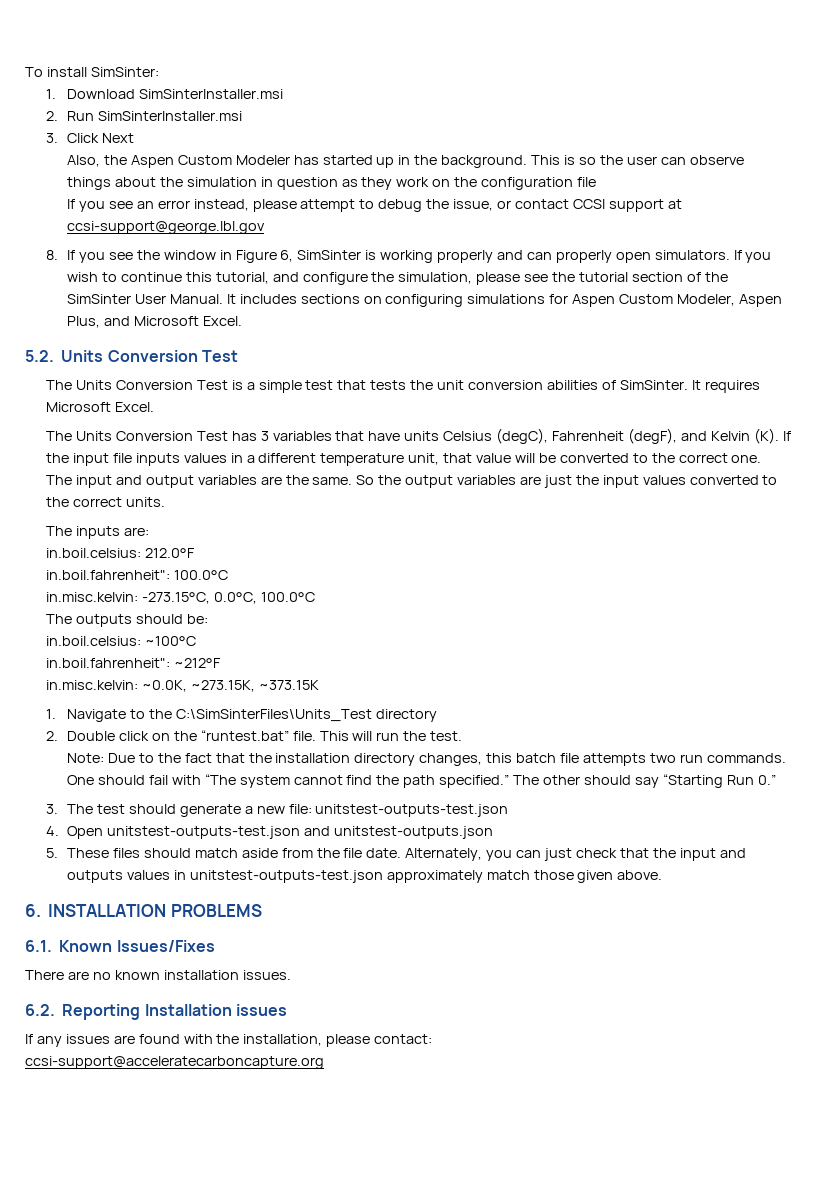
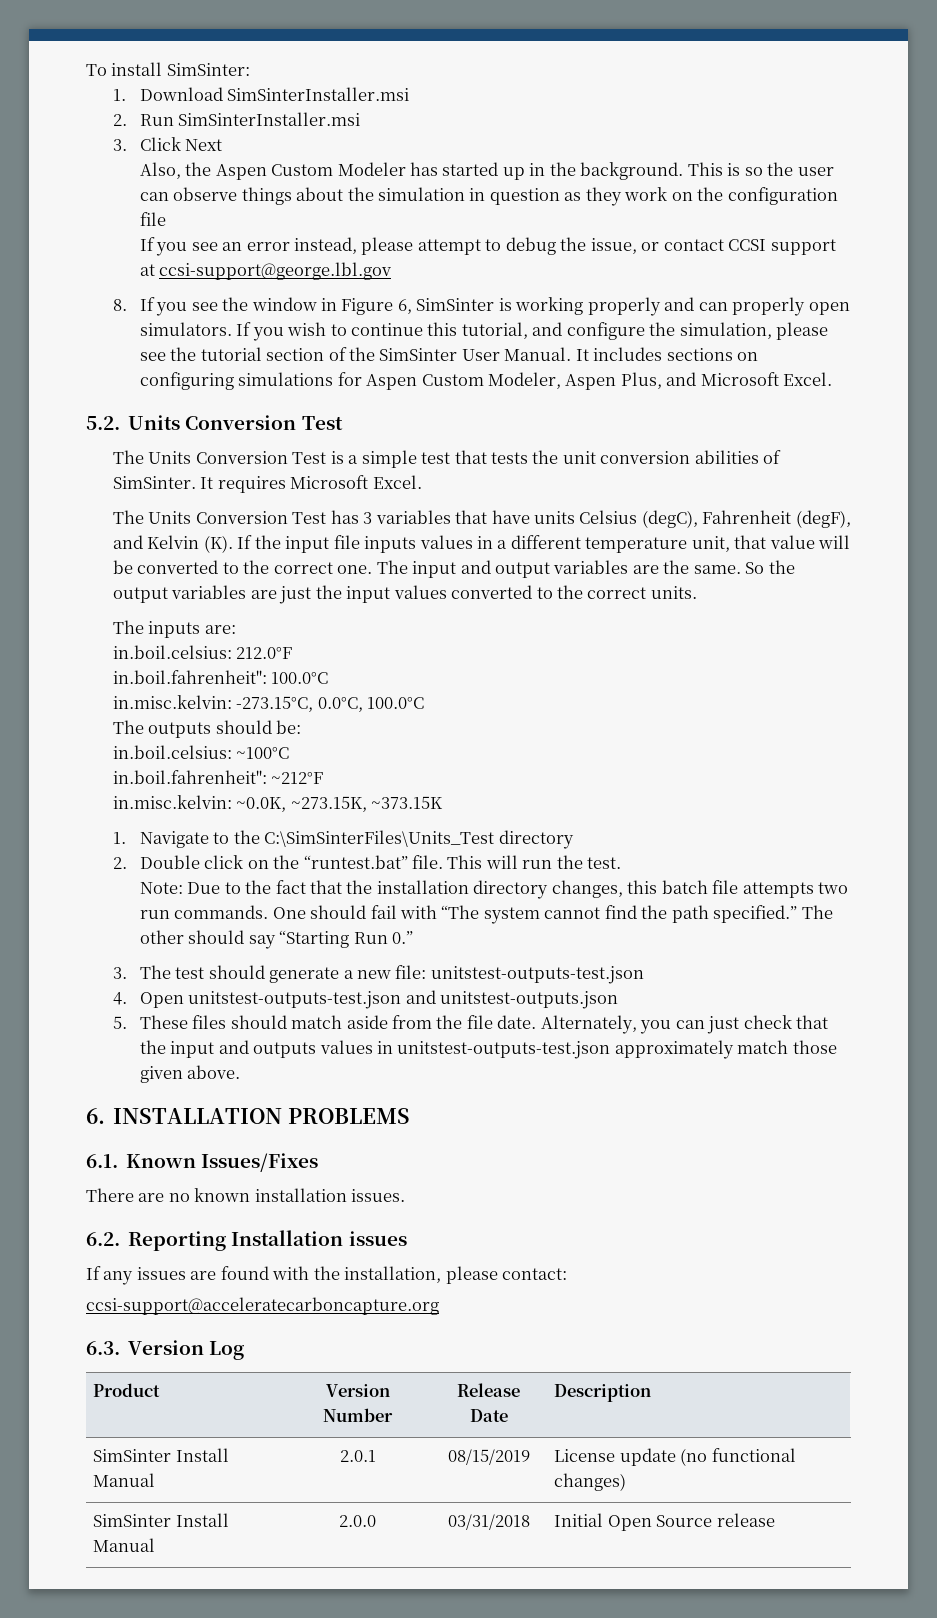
(324, 1062) none -> [86,1340,245,1360] [93,1383,161,1397] [325,1384,390,1397] [323,1408,393,1422] [457,1383,520,1397] [469,1409,508,1422] [554,1384,652,1402] [93,1448,229,1462] [93,1473,156,1487] [339,1450,376,1462] [447,1449,530,1465] [554,1448,796,1466] [554,1473,627,1491] [93,1513,229,1527] [93,1538,156,1552] [339,1515,376,1527] [447,1514,530,1530] [554,1513,775,1531] // 6.3. Version Log // Product | Version Number | Release Date | Description // SimSinter Install Manual | 2.0.1 | 08/15/2019 | License update (no functional changes) // SimSinter Install Manual | 2.0.0 | 03/31/2018 | Initial Open Source release

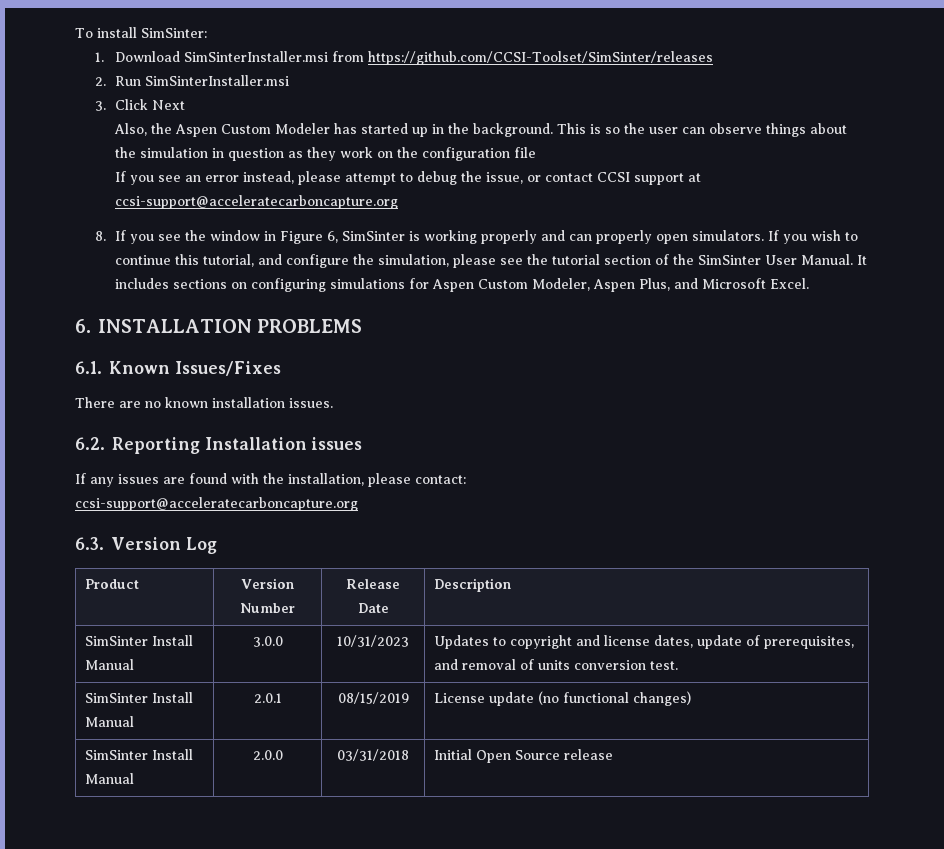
(410, 94) none -> [331,51,713,65] from https://github.com/CCSI-Toolset/SimSinter/releases
[159,262,392,280] ccsi-support@george.lbl.gov -> [114,195,398,209] ccsi-support@acceleratecarboncapture.org
[86,415,343,430] [112,450,782,468] [112,475,422,493] [112,510,851,528] [112,535,851,553] [112,560,795,578] [112,585,697,604] [112,620,236,638] [112,645,293,659] [112,670,329,684] [112,695,425,712] [112,720,302,738] [112,745,290,759] [112,770,324,784] [112,795,444,812] [112,830,574,849] [112,855,622,869] [139,880,849,899] [139,905,833,924] [139,930,414,949] [112,965,644,984] [112,990,619,1009] [112,1015,829,1034] [139,1040,837,1059] [139,1065,241,1083] // 5.2. Units Conversion Test // The Units Conversion Test is a simple test that tests the unit conversion abilities of SimSinter. It requires Microsoft Excel. // The Units Conversion Test has 3 variables that have units Celsius (degC), Fahrenheit (degF), and Kelvin (K). If the input file inputs values in a different temperature unit, that value will be converted to the correct one. The input and output variables are the same. So the output variables are just the input values converted to the correct units. // The inputs are: // in.boil.celsius: 212.0°F // in.boil.fahrenheit": 100.0°C // in.misc.kelvin: -273.15°C, 0.0°C, 100.0°C // The outputs should be: // in.boil.celsius: ~100°C // in.boil.fahrenheit": ~212°F // in.misc.kelvin: ~0.0K, ~273.15K, ~373.15K // 1. Navigate to the C:\SimSinterFiles\Units_Test directory // 2. Double click on the “runtest.bat” file. This will run the test. // Note: Due to the fact that the installation directory changes, this batch file attempts two run commands. One should fail with “The system cannot find the path specified.” The other should say “Starting Run 0.” // 3. The test should generate a new file: unitstest-outputs-test.json // 4. Open unitstest-outputs-test.json and unitstest-outputs.json // 5. These files should match aside from the file date. Alternately, you can just check that the input and outputs values in unitstest-outputs-test.json approximately match those given above. -> (809, 283) none
(652, 1393) none -> [85,635,194,646] [85,659,135,670] [252,636,283,647] [337,635,409,647] [434,635,855,649] [434,659,679,670] // SimSinter Install Manual | 3.0.0 | 10/31/2023 | Updates to copyright and license dates, update of prerequisites, and removal of units conversion test.

